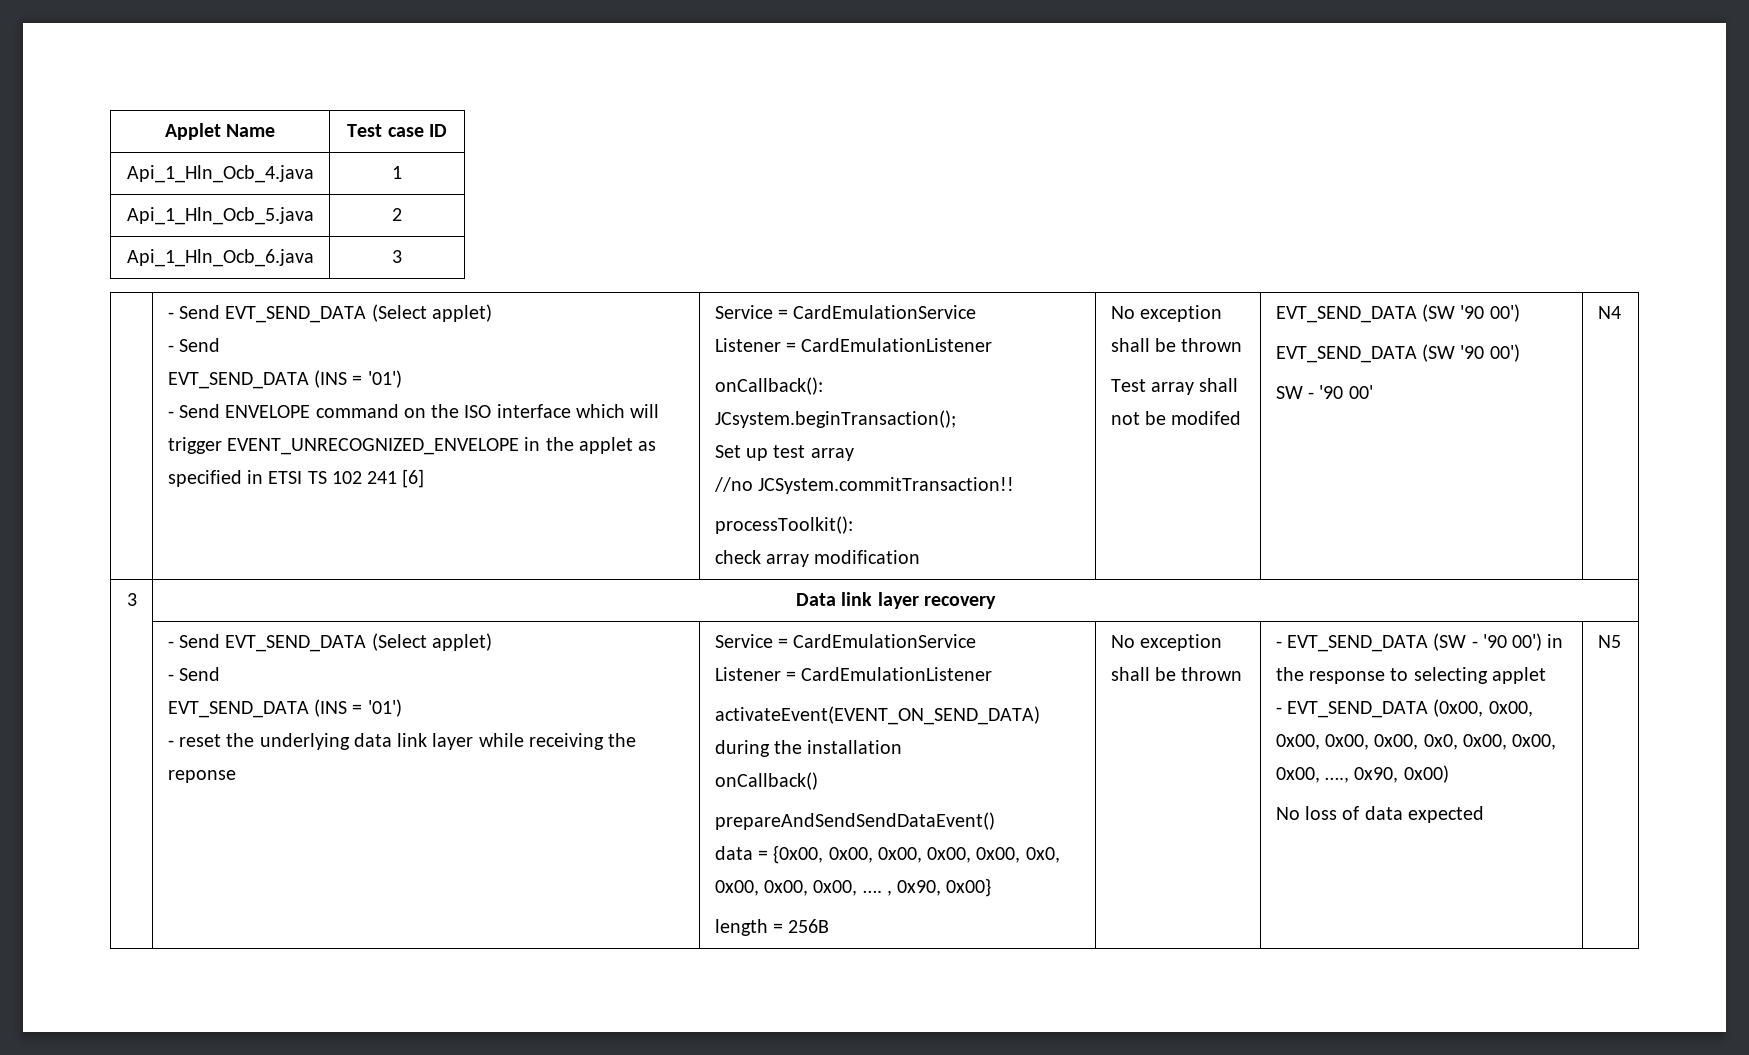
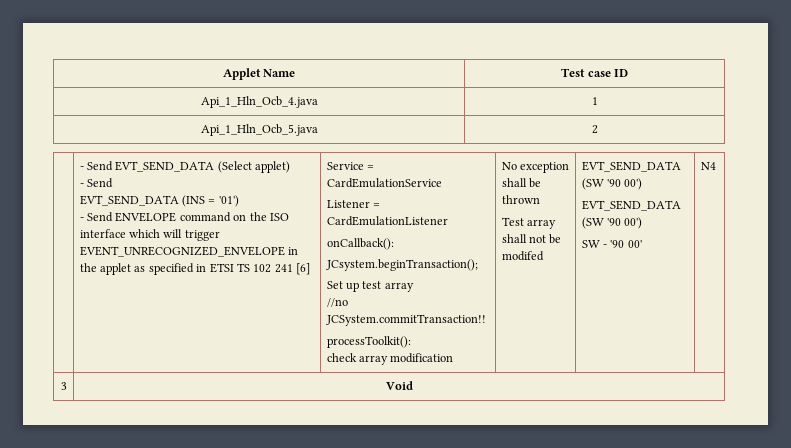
[126,249,314,267] [392,250,402,263] // Api_1_Hln_Ocb_6.java | 3 -> (598, 129) none
[796,592,996,609] [167,633,492,652] [167,667,221,681] [167,699,402,718] [167,733,637,750] [167,770,236,783] [714,634,977,648] [714,667,993,681] [714,706,1040,725] [714,740,903,757] [714,772,818,790] [714,812,995,830] [714,845,1060,864] [714,878,992,897] [714,919,830,936] [1110,634,1223,651] [1110,667,1243,681] [1275,633,1564,652] [1275,667,1546,684] [1275,699,1533,718] [1275,734,1557,750] [1275,765,1449,783] [1275,806,1484,823] [1597,635,1621,648] Data link layer recovery // | - Send EVT_SEND_DATA (Select applet) // - Send // EVT_SEND_DATA (INS = '01') // - reset the underlying data link layer while receiving the reponse | Service = CardEmulationService // Listener = CardEmulationListener // activateEvent(EVENT_ON_SEND_DATA) during the installation // onCallback() // prepareAndSendSendDataEvent() // data = {0x00, 0x00, 0x00, 0x00, 0x00, 0x0, 0x00, 0x00, 0x00, …. , 0x90, 0x00} // length = 256B | No exception shall be thrown | - EVT_SEND_DATA (SW - '90 00') in the response to selecting applet // - EVT_SEND_DATA (0x00, 0x00, 0x00, 0x00, 0x00, 0x0, 0x00, 0x00, 0x00, …., 0x90, 0x00) // No loss of data expected | N5 -> [385,381,413,390] Void

